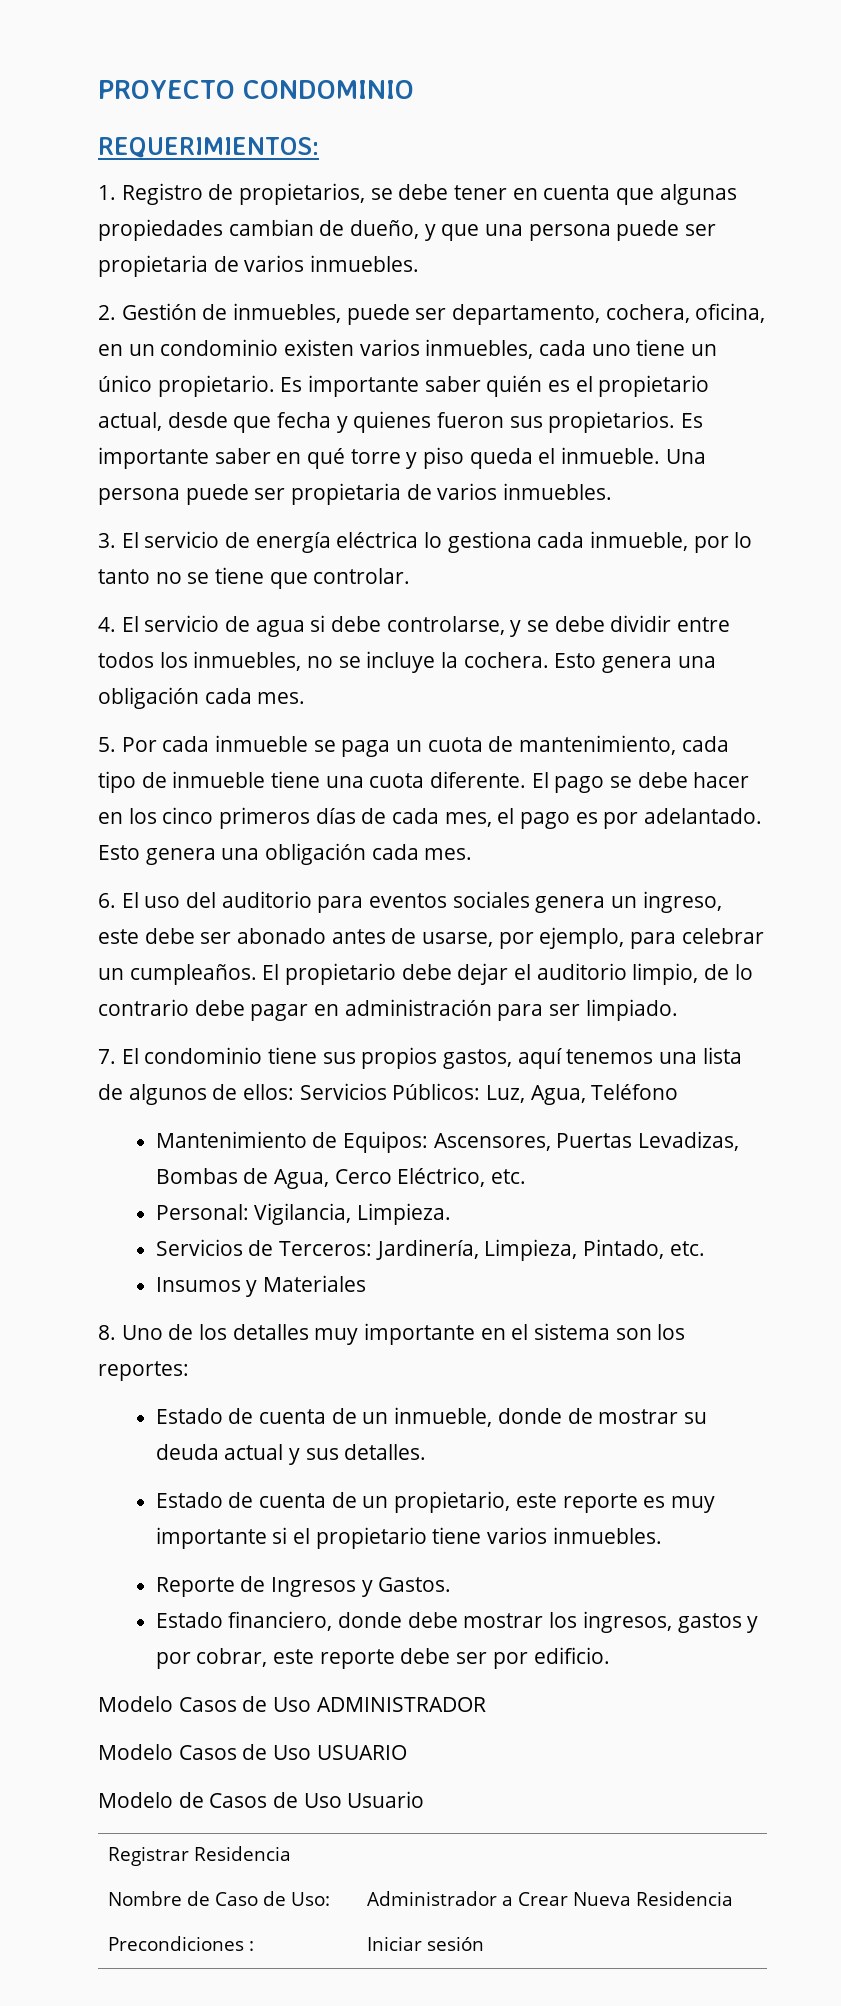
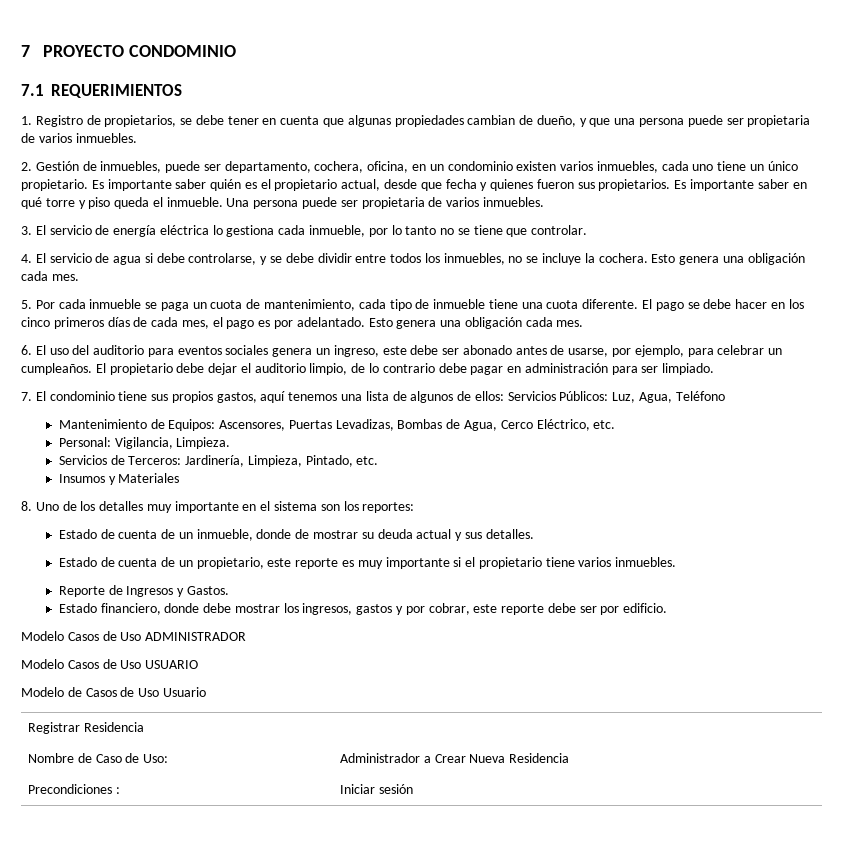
(98, 89) none -> [21,45,30,57] 7
[98,137,319,158] REQUERIMIENTOS: -> [21,84,182,98] 7.1 REQUERIMIENTOS

